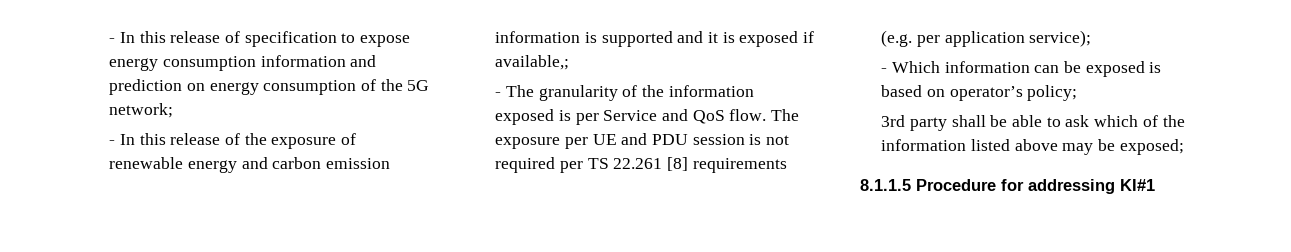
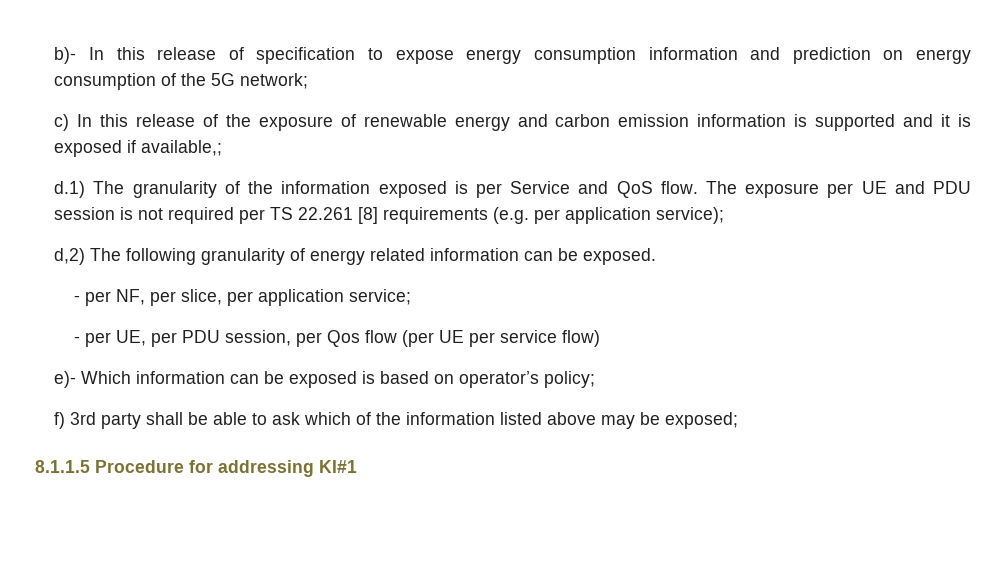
[109,38,116,43] - -> [54,47,77,64] b)-
[109,140,116,145] - -> [54,114,70,131] c)
[495,92,502,97] - -> [54,181,86,198] d.1)
[881,68,888,73] - -> [54,248,657,265] [73,289,411,306] [73,330,600,347] [54,371,77,388] d,2) The following granularity of energy related information can be exposed. // - per NF, per slice, per application service; // - per UE, per PDU session, per Qos flow (per UE per service flow) // e)-
(1078, 93) none -> [54,412,66,429] f)

